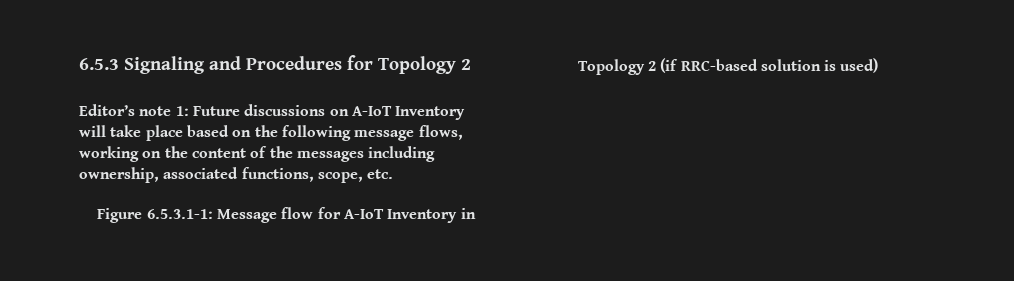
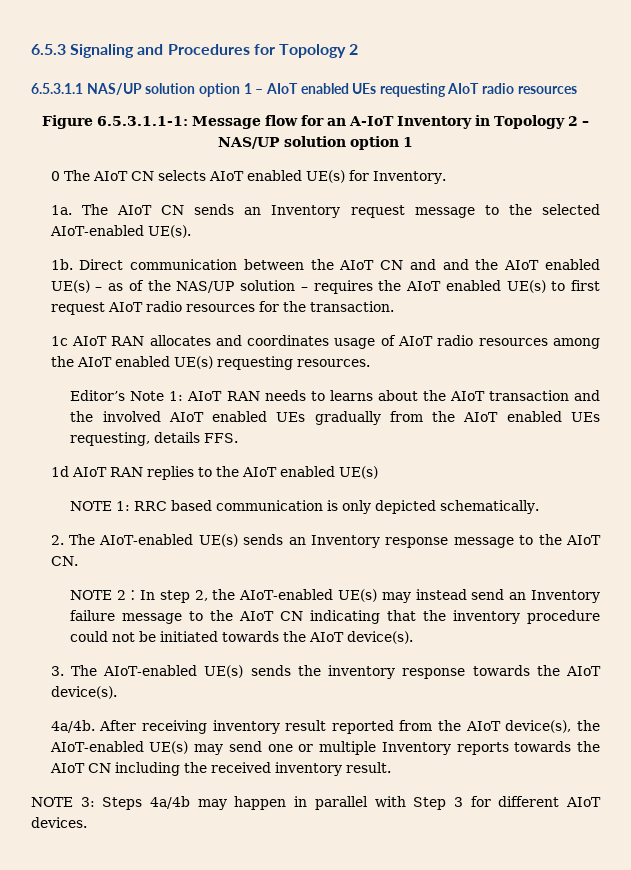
[79,104,466,120] [79,125,463,141] [79,146,436,162] [79,167,394,183] Editor’s note 1: Future discussions on A-IoT Inventory will take place based on the following message flows, working on the content of the messages including ownership, associated functions, scope, etc. -> [31,83,577,97] 6.5.3.1.1 NAS/UP solution option 1 – AIoT enabled UEs requesting AIoT radio resources
[146,209,213,219] 6.5.3.1-1: -> [97,116,189,126] 6.5.3.1.1-1:
(341, 213) none -> [327,118,347,126] an
[660,58,879,73] (if RRC-based solution is used) -> [581,121,589,126] [218,136,413,150] [50,170,446,184] [50,204,600,218] [49,225,191,238] [50,259,601,270] [50,280,600,294] [50,301,394,315] [50,335,600,349] [50,356,370,370] [70,390,600,401] [70,411,600,425] [70,432,239,446] [50,466,378,480] [70,500,540,514] [50,534,601,548] [50,556,78,566] [70,589,601,603] [70,610,600,624] [70,631,414,644] [50,665,601,679] [50,686,117,699] [50,720,600,734] [49,741,600,755] [49,762,391,776] [31,796,601,810] [31,817,87,828] – NAS/UP solution option 1 // 0 The AIoT CN selects AIoT enabled UE(s) for Inventory. // 1a. The AIoT CN sends an Inventory request message to the selected AIoT-enabled UE(s). // 1b. Direct communication between the AIoT CN and and the AIoT enabled UE(s) – as of the NAS/UP solution – requires the AIoT enabled UE(s) to first request AIoT radio resources for the transaction. // 1c AIoT RAN allocates and coordinates usage of AIoT radio resources among the AIoT enabled UE(s) requesting resources. // Editor’s Note 1: AIoT RAN needs to learns about the AIoT transaction and the involved AIoT enabled UEs gradually from the AIoT enabled UEs requesting, details FFS. // 1d AIoT RAN replies to the AIoT enabled UE(s) // NOTE 1: RRC based communication is only depicted schematically. // 2. The AIoT-enabled UE(s) sends an Inventory response message to the AIoT CN. // NOTE 2：In step 2, the AIoT-enabled UE(s) may instead send an Inventory failure message to the AIoT CN indicating that the inventory procedure could not be initiated towards the AIoT device(s). // 3. The AIoT-enabled UE(s) sends the inventory response towards the AIoT device(s). // 4a/4b. After receiving inventory result reported from the AIoT device(s), the AIoT-enabled UE(s) may send one or multiple Inventory reports towards the AIoT CN including the received inventory result. // NOTE 3: Steps 4a/4b may happen in parallel with Step 3 for different AIoT devices.

